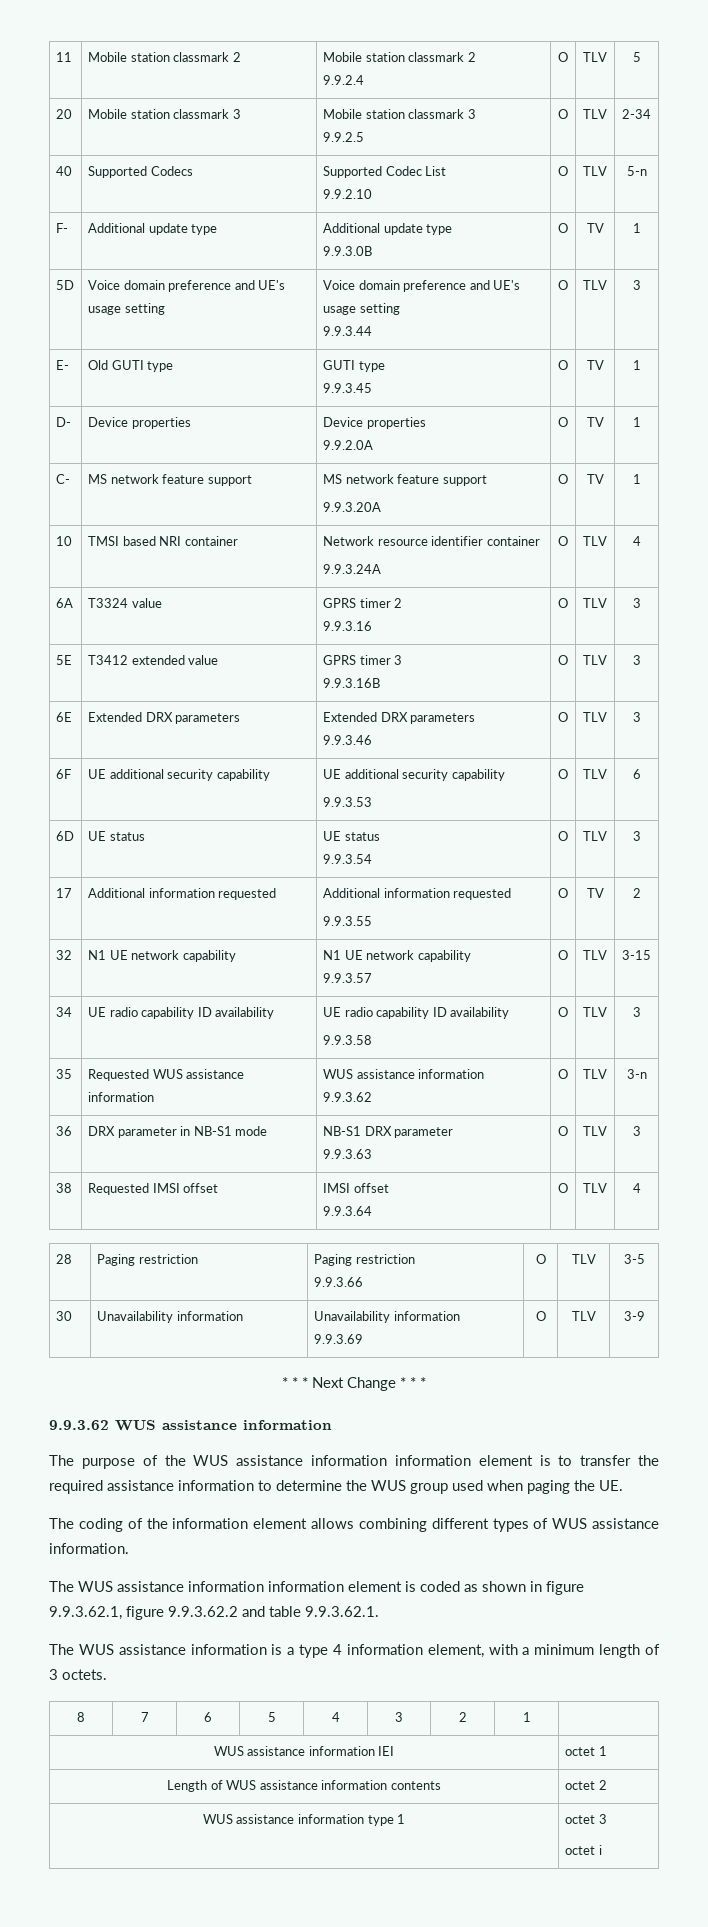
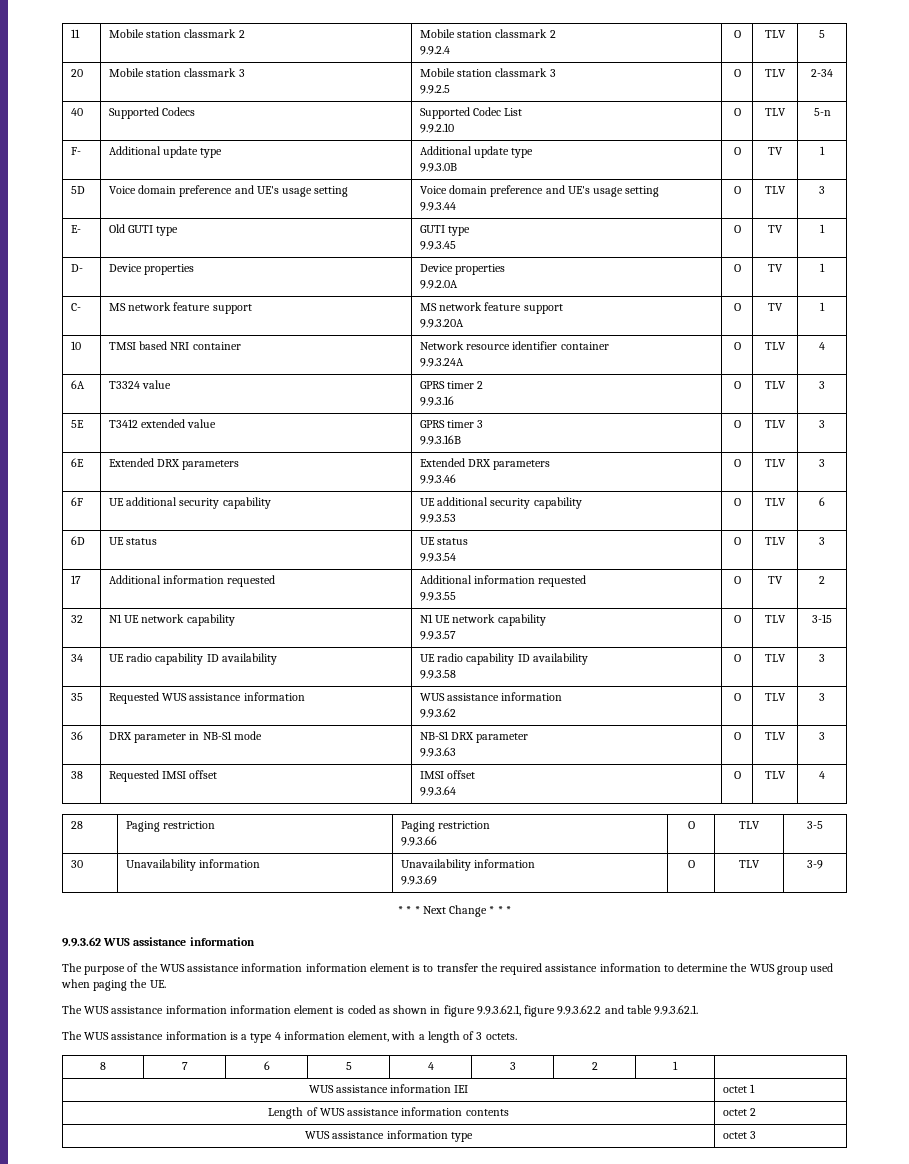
[626,1069,647,1079] 3-n -> [819,693,825,701] 3
[49,1518,659,1532] [49,1543,129,1554] // The coding of the information element allows combining different types of WUS assistance information. -> (166, 984) none
[534,1644,595,1655] minimum -> (425, 1037) none
[397,1814,406,1824] 1 -> (473, 1137) none
[564,1845,602,1855] // octet i -> (757, 1135) none

